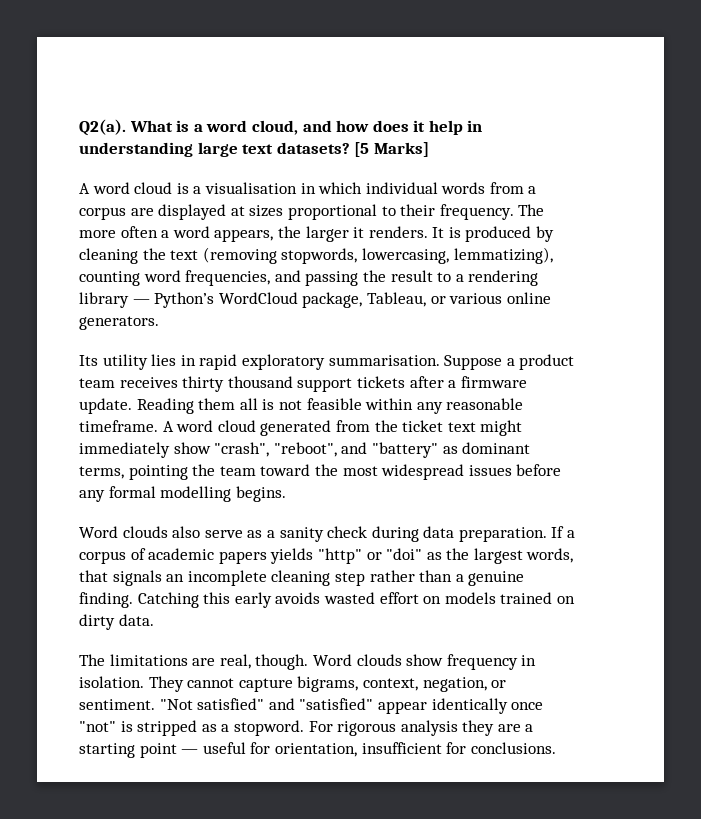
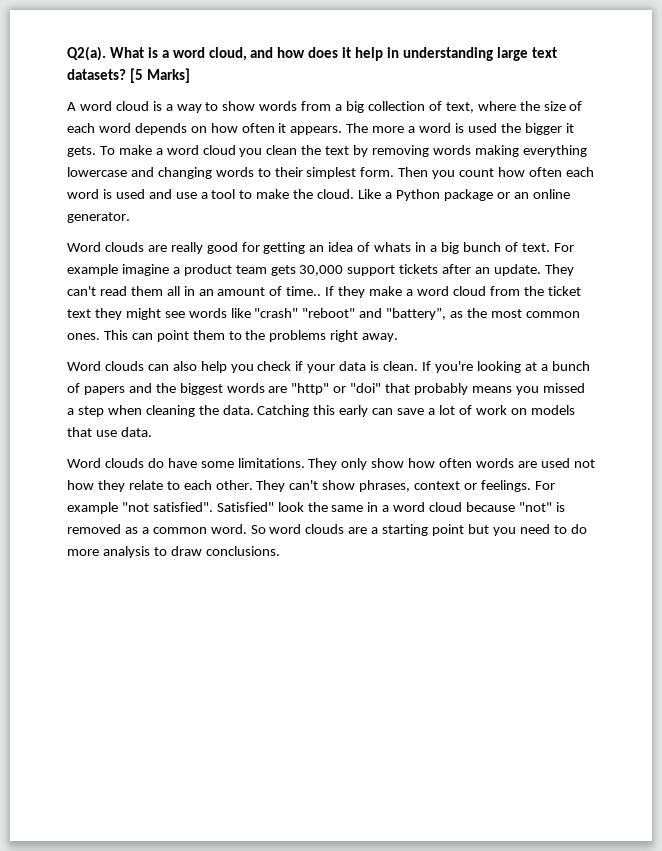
[204,182,537,194] [79,204,545,220] [79,226,555,242] [79,247,553,264] [79,270,539,286] [79,292,551,308] [79,316,159,330] [79,354,575,370] [79,376,527,392] [79,398,524,414] [79,420,332,436] visualisation in which individual words from a corpus are displayed at sizes proportional to their frequency. The more often a word appears, the larger it renders. It is produced by cleaning the text (removing stopwords, lowercasing, lemmatizing), counting word frequencies, and passing the result to a rendering library — Python’s WordCloud package, Tableau, or various online generators. // Its utility lies in rapid exploratory summarisation. Suppose a product team receives thirty thousand support tickets after a firmware update. Reading them all is not feasible within any reasonable timeframe. A word cloud generated -> [176,101,583,113] [67,123,574,135] [67,145,587,157] [67,167,594,179] [67,189,570,201] [67,212,130,223] [67,242,574,254] [67,264,574,276] [67,286,486,298] way to show words from a big collection of text, where the size of each word depends on how often it appears. The more a word is used the bigger it gets. To make a word cloud you clean the text by removing words making everything lowercase and changing words to their simplest form. Then you count how often each word is used and use a tool to make the cloud. Like a Python package or an online generator. // Word clouds are really good for getting an idea of whats in a big bunch of text. For example imagine a product team gets 30,000 support tickets after an update. They can't read them all in an amount of time.. If they make a word cloud
[480,420,523,436] [79,442,531,458] [79,464,562,480] [79,486,286,502] [79,526,576,542] [79,548,574,564] [79,570,525,586] [79,592,575,608] [79,614,154,630] [79,654,537,670] [79,676,507,692] [79,698,544,714] might immediately show "crash", "reboot", and "battery" as dominant terms, pointing the team toward the most widespread issues before any formal modelling begins. // Word clouds also serve as a sanity check during data preparation. If a corpus of academic papers yields "http" or "doi" as the largest words, that signals an incomplete cleaning step rather than a genuine finding. Catching this early avoids wasted effort on models trained on dirty data. // The limitations are real, though. Word clouds show frequency in isolation. They cannot capture bigrams, context, negation, or sentiment. "Not satisfied" and "satisfied" appear identically once -> [94,307,580,320] [67,330,399,342] [67,361,590,373] [67,383,585,395] [67,405,575,417] [67,427,152,437] [67,458,595,470] [67,480,555,492] [67,502,516,514] they might see words like "crash" "reboot" and "battery”, as the most common ones. This can point them to the problems right away. // Word clouds can also help you check if your data is clean. If you're looking at a bunch of papers and the biggest words are "http" or "doi" that probably means you missed a step when cleaning the data. Catching this early can save a lot of work on models that use data. // Word clouds do have some limitations. They only show how often words are used not how they relate to each other. They can't show phrases, context or feelings. For example "not satisfied". Satisfied" look the same in a word cloud because
[137,720,534,736] [79,742,467,758] stripped as a stopword. For rigorous analysis they are a starting point — useful for orientation, insufficient for -> [67,524,587,536] [67,546,202,558] removed as a common word. So word clouds are a starting point but you need to do more analysis to draw

